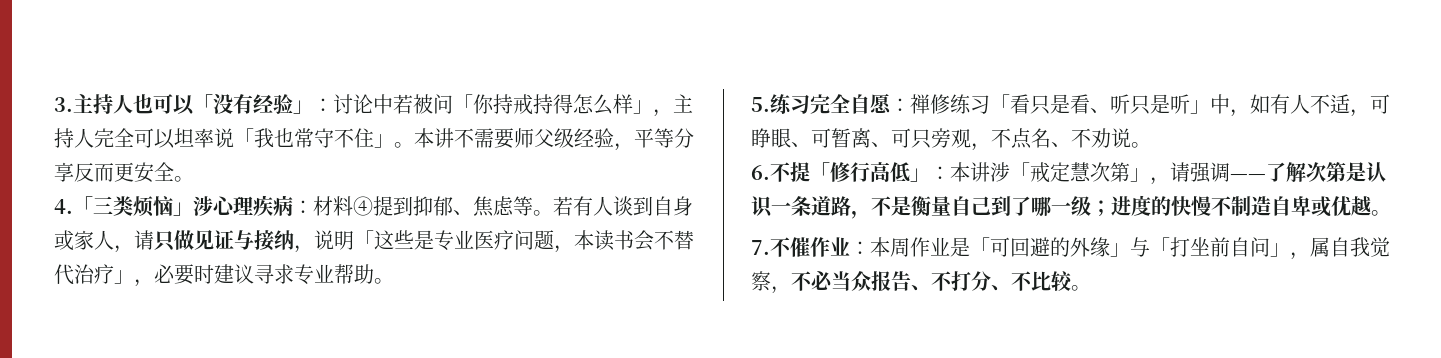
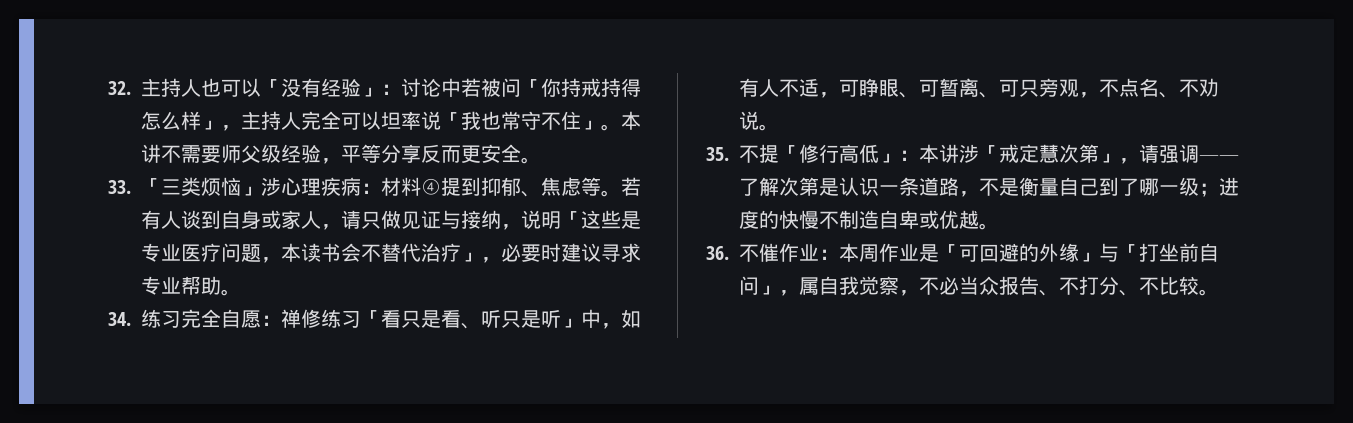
[54,97,73,112] 3. -> [108,81,131,95] 32.
[54,199,73,214] 4. -> [108,180,131,194] 33.
[751,97,770,112] 5. -> [108,312,131,326] 34.
[751,165,770,180] 6. -> [706,147,729,161] 35.
[751,240,770,255] 7. -> [706,246,729,260] 36.

